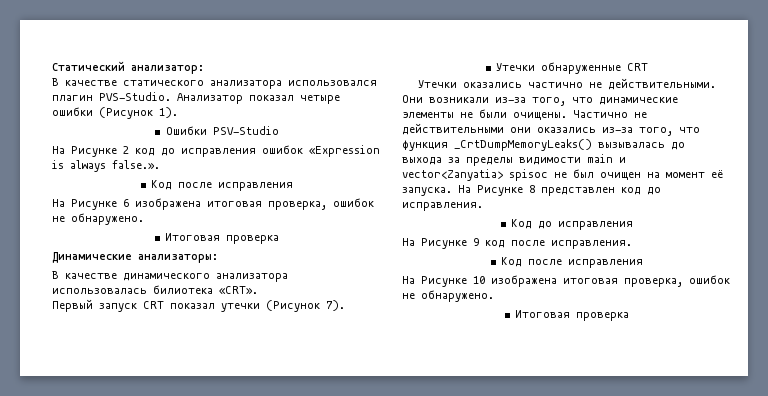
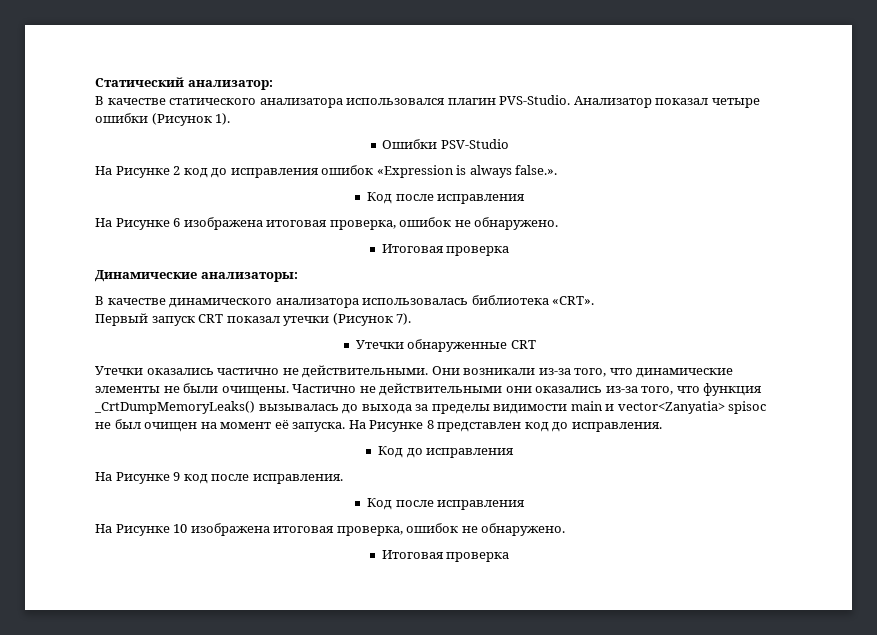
[153,285,213,295] билиотека -> [471,295,549,305] библиотека

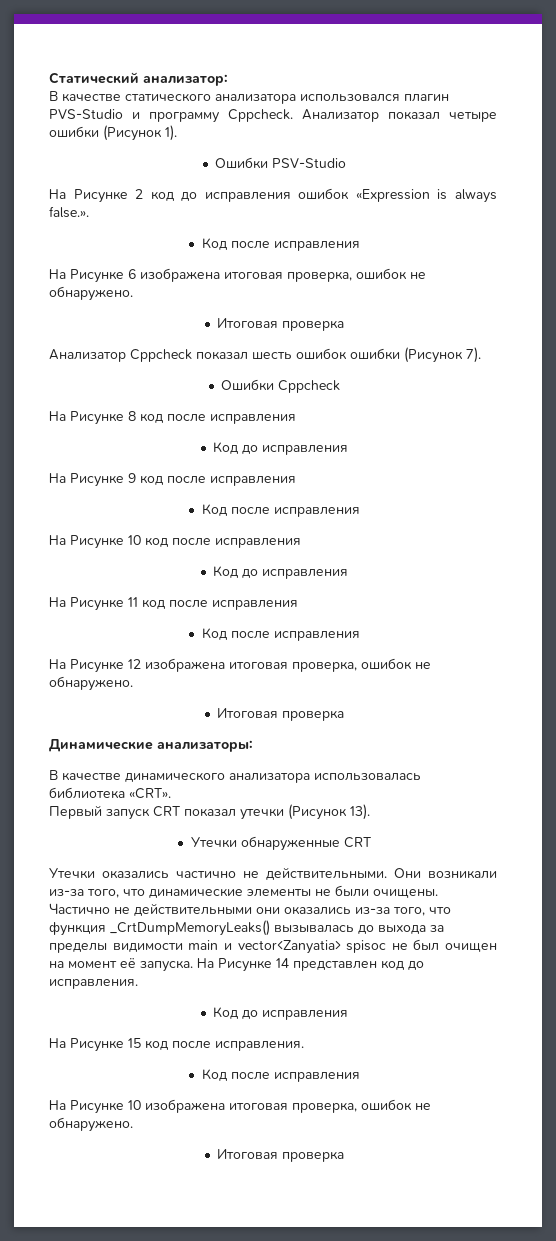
[499,95,571,105] PVS-Studio. -> [49,109,293,123] PVS-Studio и программу Cppcheck.
(510, 251) none -> [49,347,481,363] [221,379,341,393] [49,411,296,425] [213,442,349,455] [49,473,296,487] [201,504,360,517] [49,535,301,549] [213,566,349,579] [49,597,298,611] [201,628,360,641] [49,658,431,673] [49,676,133,691] [217,707,345,721] // Анализатор Cppcheck показал шесть ошибок ошибки (Рисунок 7). // Ошибки Cppcheck // На Рисунке 8 код после исправления // Код до исправления // На Рисунке 9 код после исправления // Код после исправления // На Рисунке 10 код после исправления // Код до исправления // На Рисунке 11 код после исправления // Код после исправления // На Рисунке 12 изображена итоговая проверка, ошибок не обнаружено. // Итоговая проверка
[396,313,412,325] 7). -> [350,804,370,820] 13).
[426,420,434,429] 8 -> [276,958,289,968] 14
[173,472,181,481] 9 -> [128,1038,141,1048] 15

